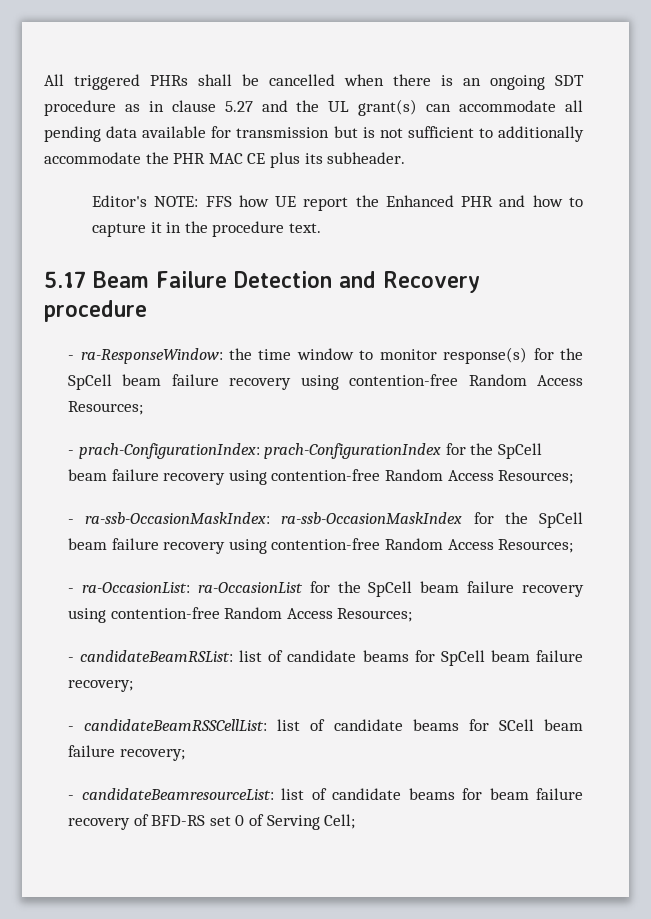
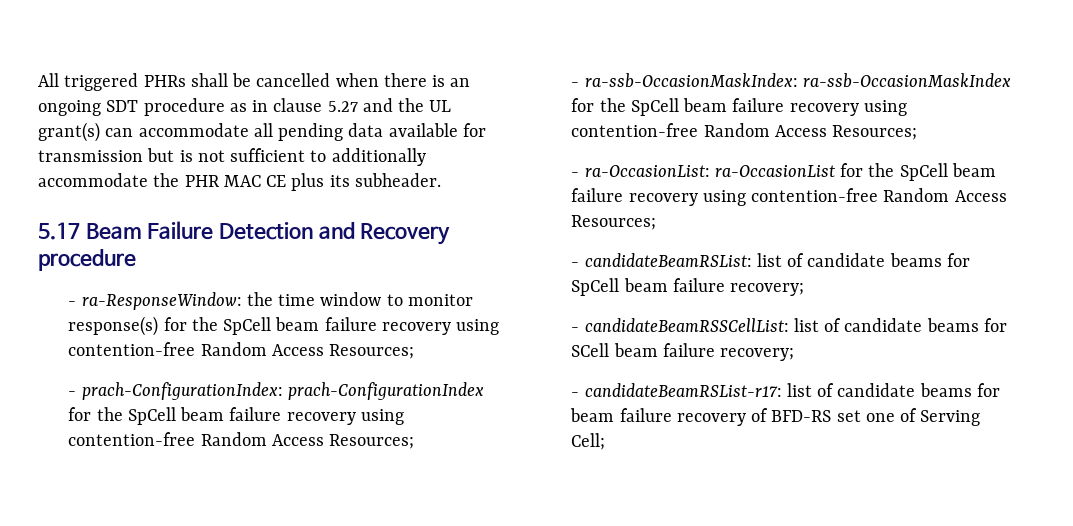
[92,195,583,211] [92,221,322,237] // Editor's NOTE: FFS how UE report the Enhanced PHR and how to capture it in the procedure text. -> (441, 180) none
[81,788,274,800] candidateBeamresourceList: -> [584,383,782,397] candidateBeamRSList-r17:
[235,815,245,826] 0 -> [865,413,895,422] one

